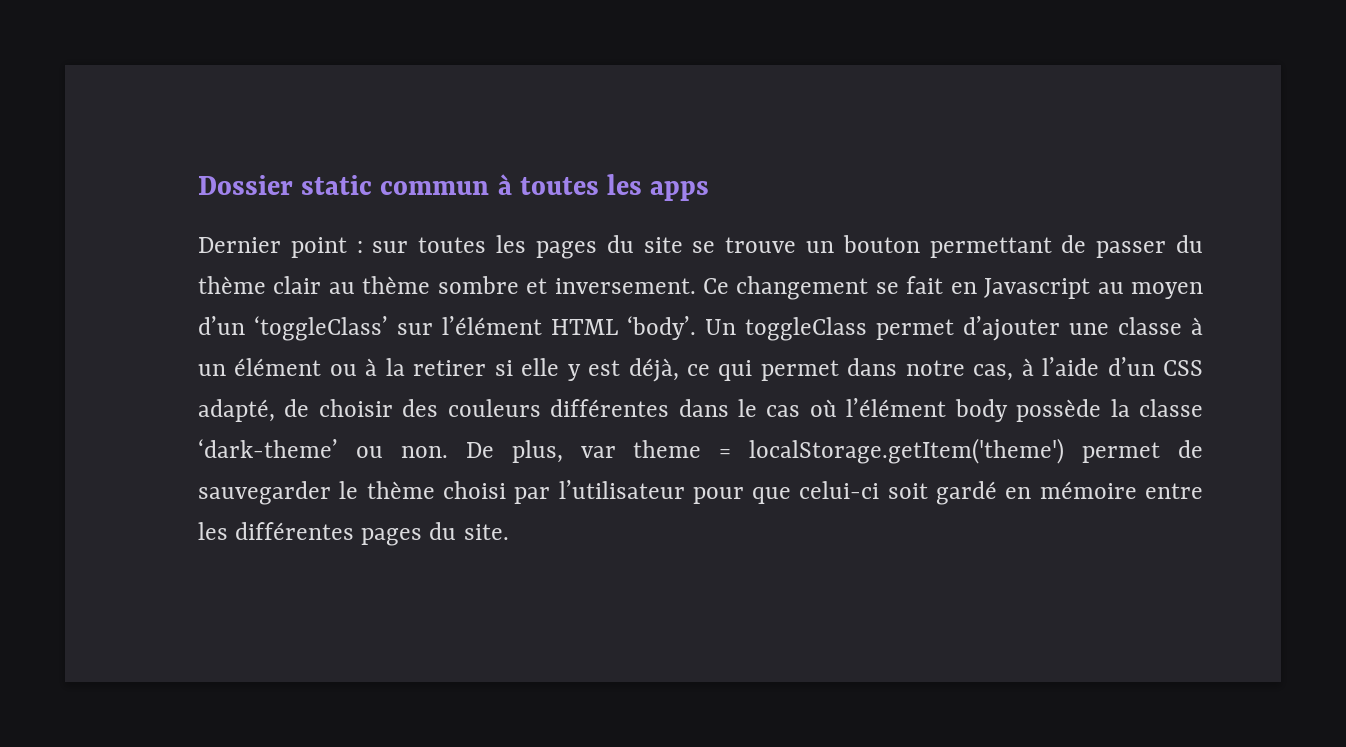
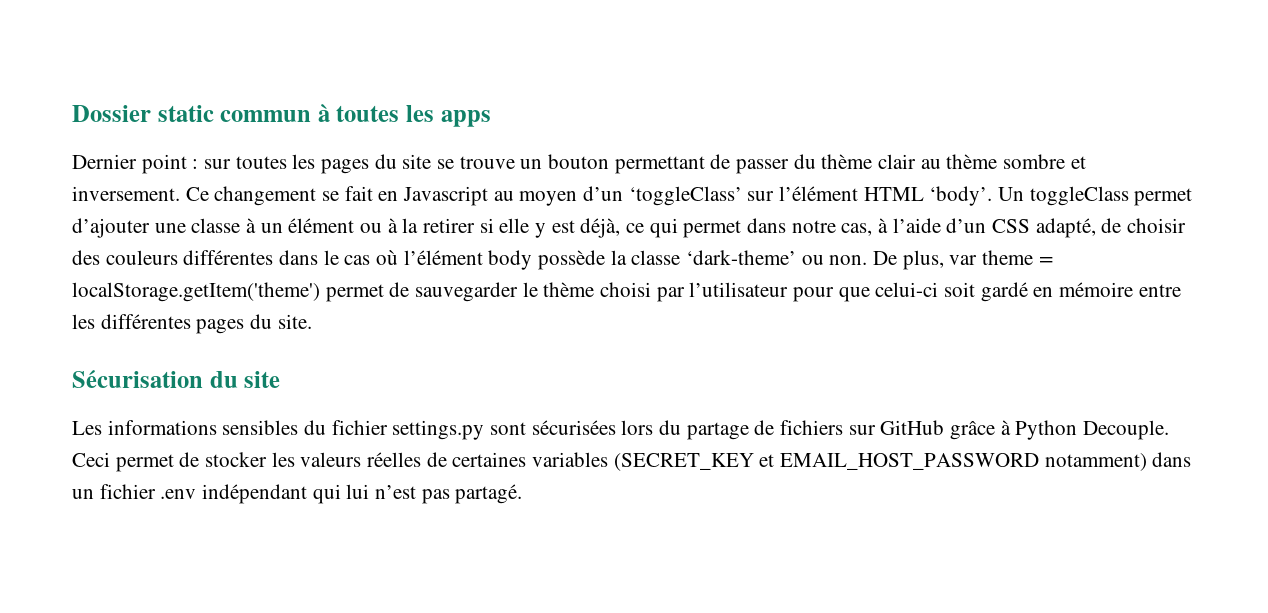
(509, 532) none -> [72,370,281,388] [72,420,1170,440] [72,452,1192,472] [72,484,523,504] // Sécurisation du site // Les informations sensibles du fichier settings.py sont sécurisées lors du partage de fichiers sur GitHub grâce à Python Decouple. Ceci permet de stocker les valeurs réelles de certaines variables (SECRET_KEY et EMAIL_HOST_PASSWORD notamment) dans un fichier .env indépendant qui lui n’est pas partagé.

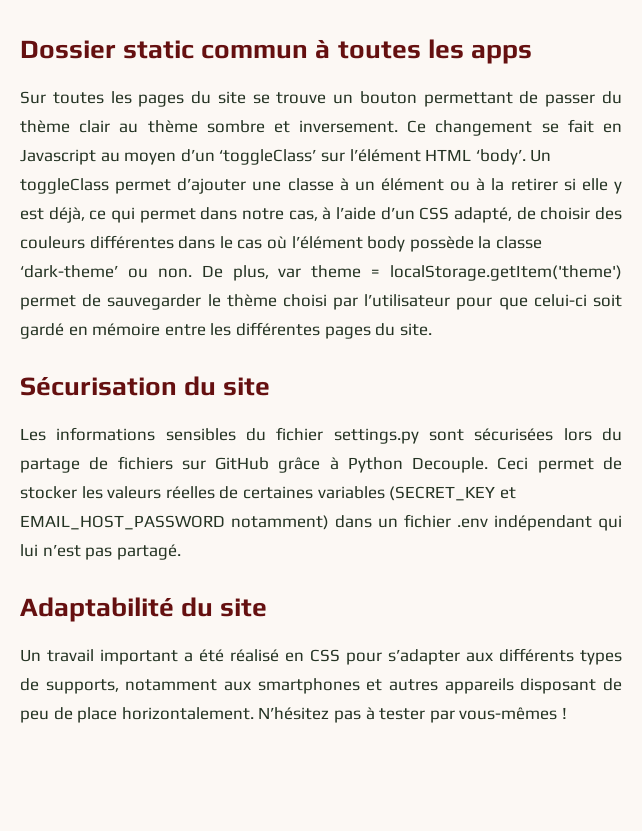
[72,154,232,174] Dernier point : sur -> [20,91,46,104] Sur
(523, 494) none -> [20,597,268,622] [20,648,622,665] [20,678,622,694] [20,707,567,723] // Adaptabilité du site // Un travail important a été réalisé en CSS pour s’adapter aux différents types de supports, notamment aux smartphones et autres appareils disposant de peu de place horizontalement. N’hésitez pas à tester par vous-mêmes !

